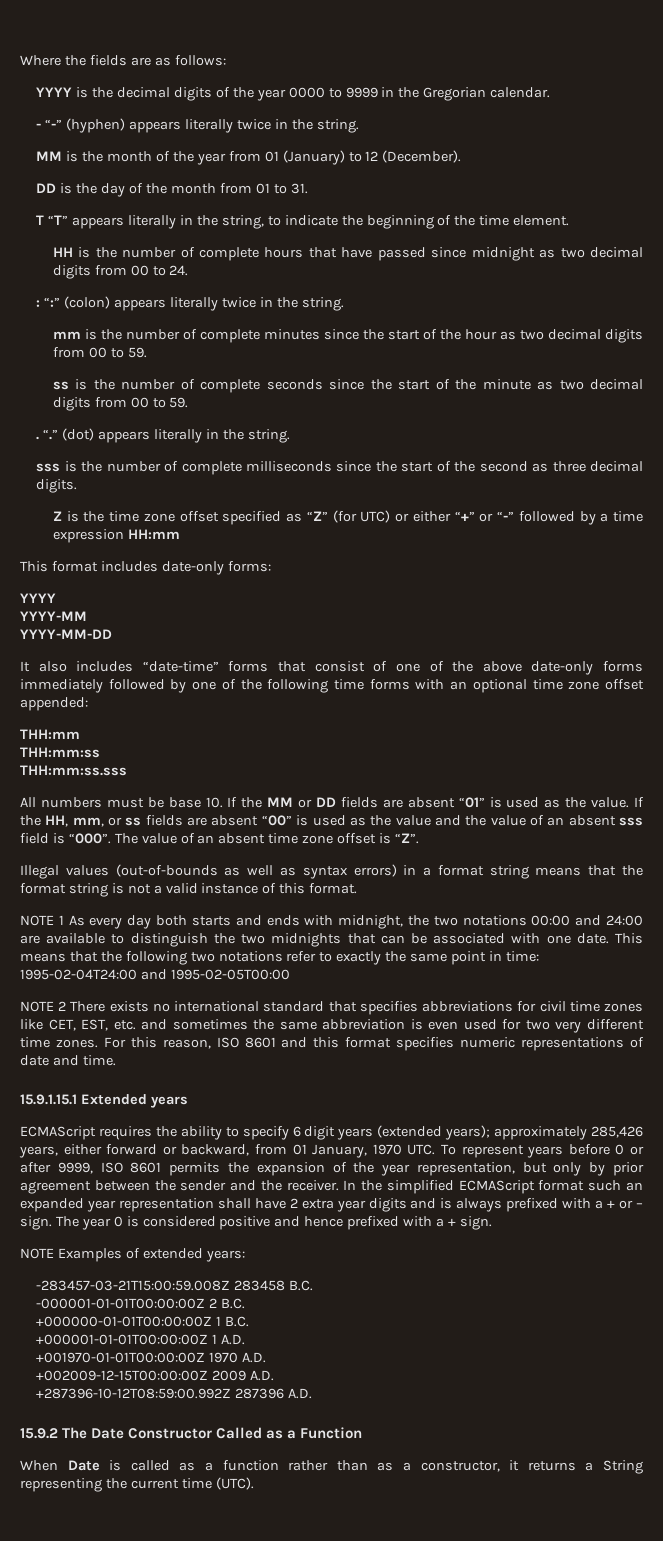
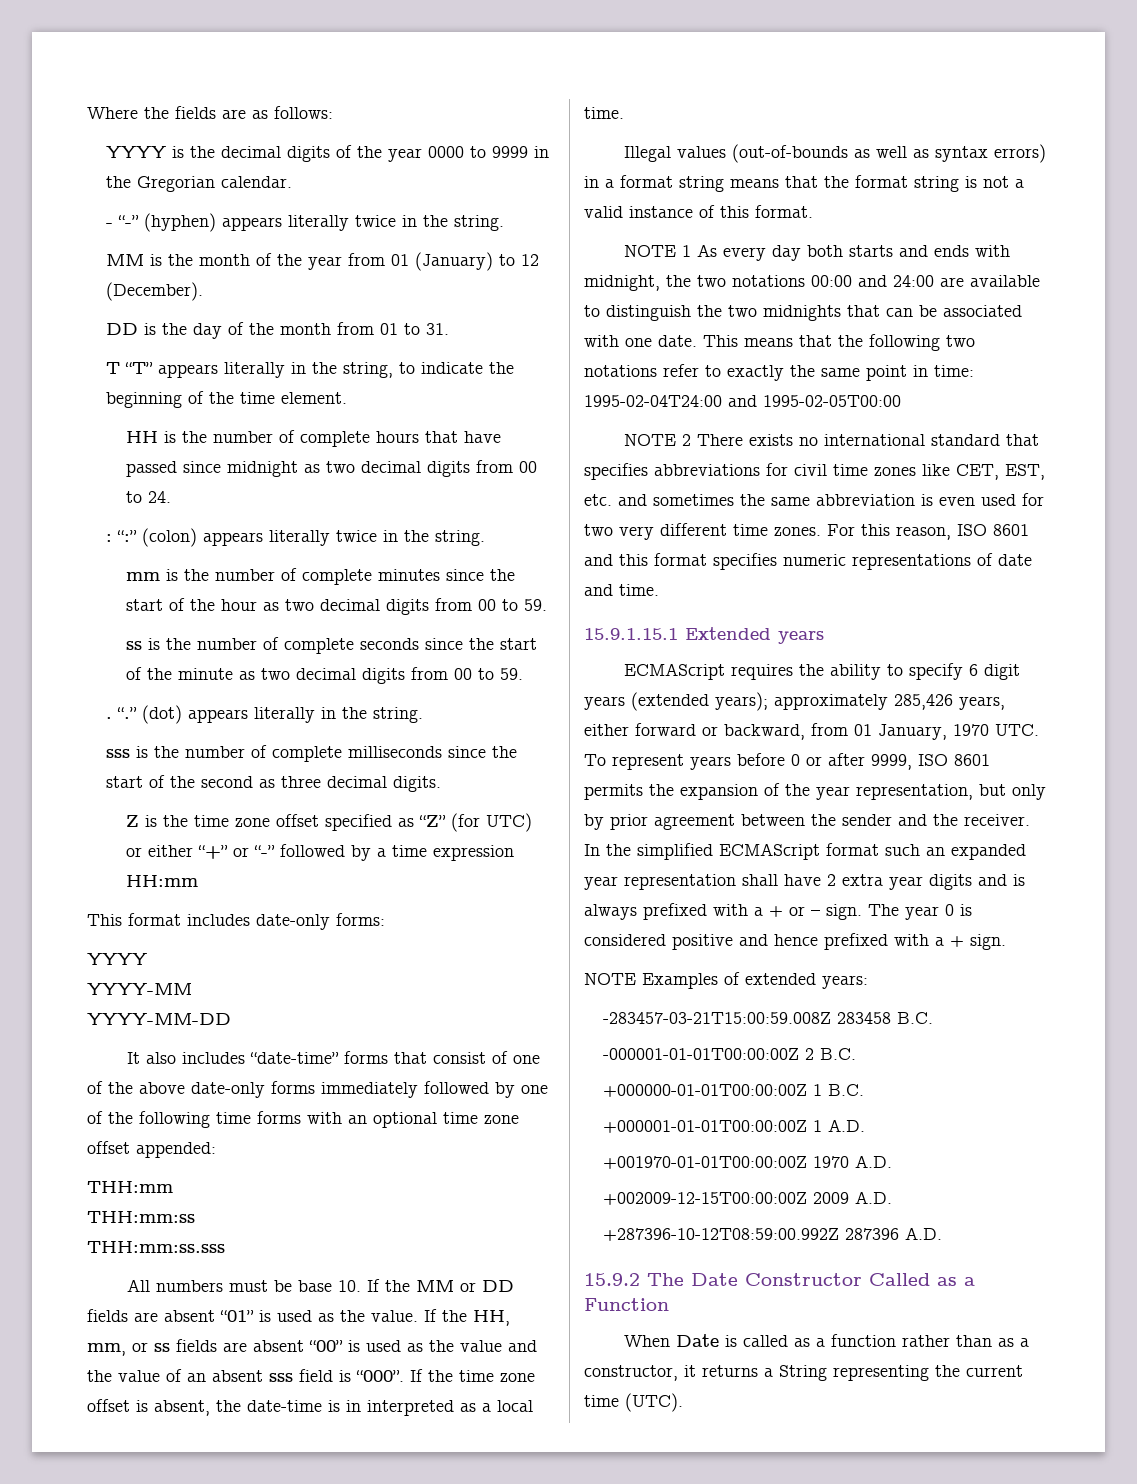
[114,833,419,844] The value of an absent time zone offset is “Z”. -> [410,1369,535,1382] [87,1399,533,1416] [584,107,624,119] If the time zone offset is absent, the date-time is in interpreted as a local time.

